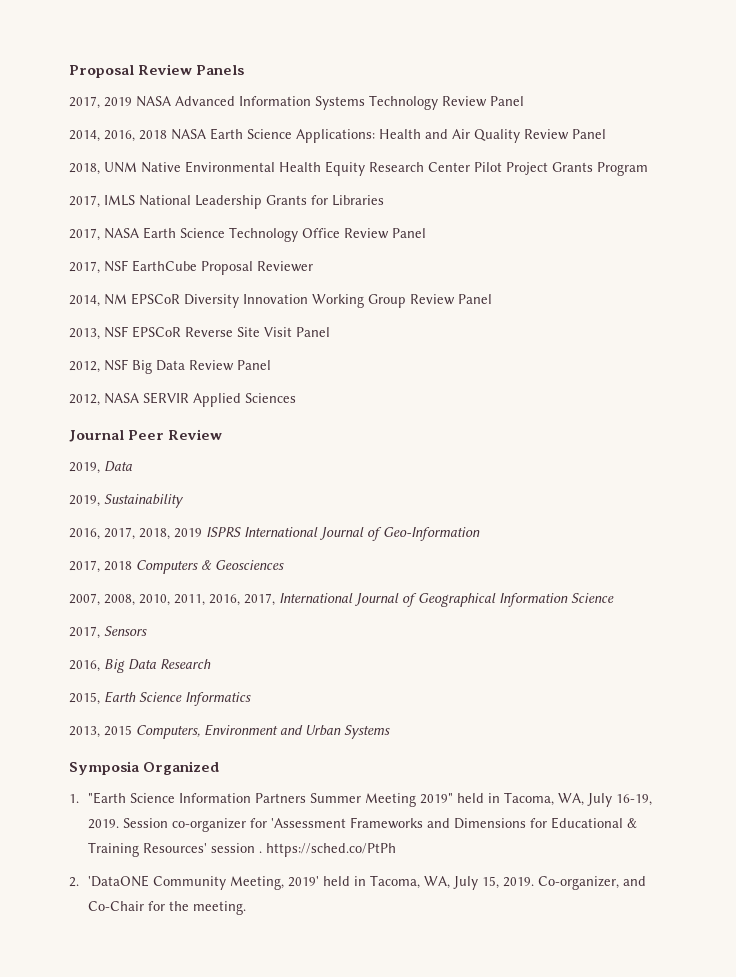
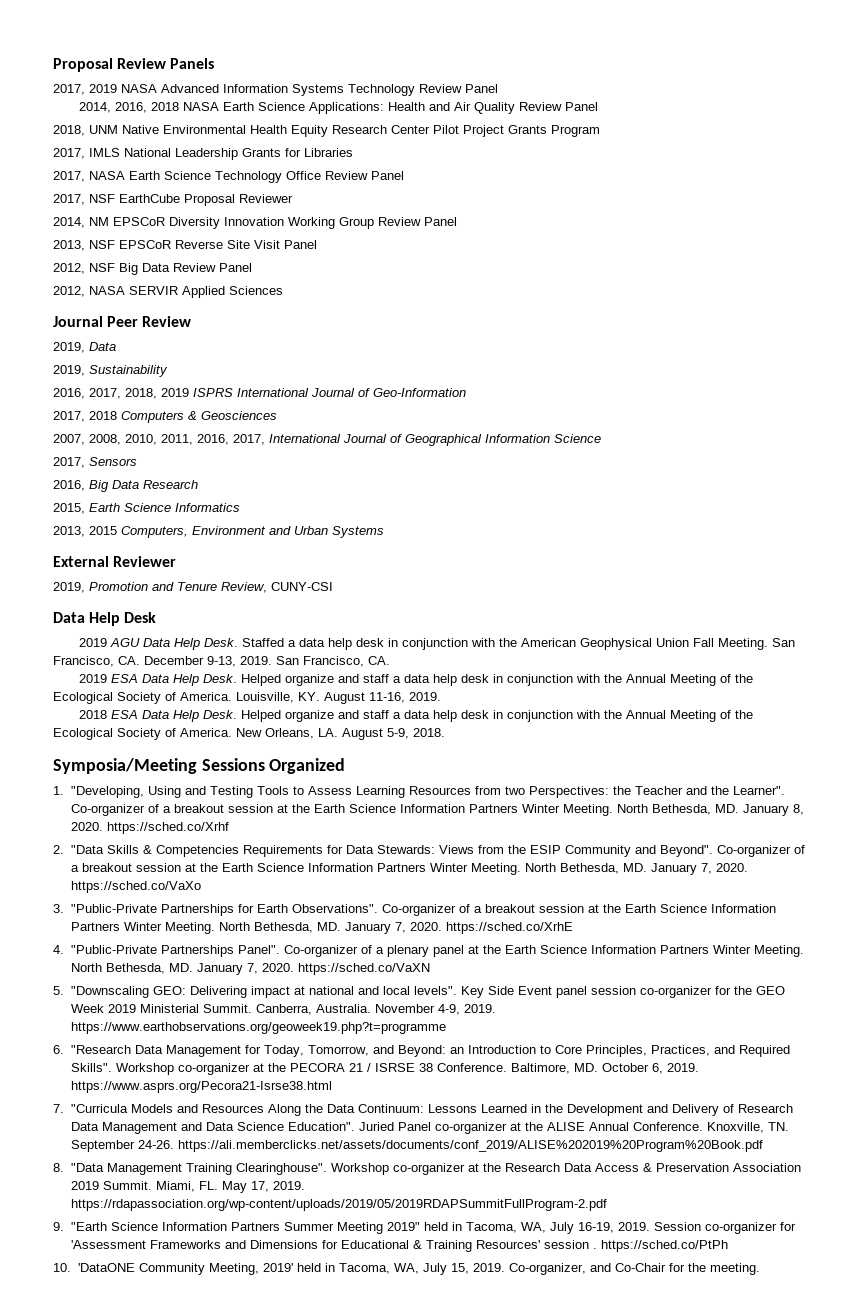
[69,761,220,775] [69,794,79,803] Symposia Organized // 1. -> [53,556,177,567] [53,582,333,593] [53,612,157,626] [79,638,796,650] [53,656,390,667] [79,674,754,686] [53,692,441,704] [79,710,754,722] [53,728,445,740] [53,758,346,774] [53,786,785,798] [70,804,804,816] [70,822,229,834] [53,845,805,857] [70,863,748,875] [70,881,201,893] [53,904,776,916] [70,922,573,934] [53,945,804,957] [70,963,430,975] [53,986,785,998] [70,1004,496,1015] [70,1022,446,1034] [53,1045,790,1057] [70,1063,699,1075] [70,1081,332,1093] [53,1104,793,1116] [70,1122,789,1134] [70,1140,763,1152] [53,1163,801,1175] [70,1181,305,1193] [70,1199,607,1211] [53,1222,64,1231] External Reviewer // 2019, Promotion and Tenure Review, CUNY-CSI // Data Help Desk // 2019 AGU Data Help Desk. Staffed a data help desk in conjunction with the American Geophysical Union Fall Meeting. San Francisco, CA. December 9-13, 2019. San Francisco, CA. // 2019 ESA Data Help Desk. Helped organize and staff a data help desk in conjunction with the Annual Meeting of the Ecological Society of America. Louisville, KY. August 11-16, 2019. // 2018 ESA Data Help Desk. Helped organize and staff a data help desk in conjunction with the Annual Meeting of the Ecological Society of America. New Orleans, LA. August 5-9, 2018. // Symposia/Meeting Sessions Organized // 1. "Developing, Using and Testing Tools to Assess Learning Resources from two Perspectives: the Teacher and the Learner". Co-organizer of a breakout session at the Earth Science Information Partners Winter Meeting. North Bethesda, MD. January 8, 2020. https://sched.co/Xrhf // 2. "Data Skills & Competencies Requirements for Data Stewards: Views from the ESIP Community and Beyond". Co-organizer of a breakout session at the Earth Science Information Partners Winter Meeting. North Bethesda, MD. January 7, 2020. https://sched.co/VaXo // 3. "Public-Private Partnerships for Earth Observations". Co-organizer of a breakout session at the Earth Science Information Partners Winter Meeting. North Bethesda, MD. January 7, 2020. https://sched.co/XrhE // 4. "Public-Private Partnerships Panel". Co-organizer of a plenary panel at the Earth Science Information Partners Winter Meeting. North Bethesda, MD. January 7, 2020. https://sched.co/VaXN // 5. "Downscaling GEO: Delivering impact at national and local levels". Key Side Event panel session co-organizer for the GEO Week 2019 Ministerial Summit. Canberra, Australia. November 4-9, 2019. https://www.earthobservations.org/geoweek19.php?t=programme // 6. "Research Data Management for Today, Tomorrow, and Beyond: an Introduction to Core Principles, Practices, and Required Skills". Workshop co-organizer at the PECORA 21 / ISRSE 38 Conference. Baltimore, MD. October 6, 2019. https://www.asprs.org/Pecora21-Isrse38.html // 7. "Curricula Models and Resources Along the Data Continuum: Lessons Learned in the Development and Delivery of Research Data Management and Data Science Education". Juried Panel co-organizer at the ALISE Annual Conference. Knoxville, TN. September 24-26. https://ali.memberclicks.net/assets/documents/conf_2019/ALISE%202019%20Program%20Book.pdf // 8. "Data Management Training Clearinghouse". Workshop co-organizer at the Research Data Access & Preservation Association 2019 Summit. Miami, FL. May 17, 2019. https://rdapassociation.org/wp-content/uploads/2019/05/2019RDAPSummitFullProgram-2.pdf // 9.
[69,877,79,887] 2. -> [53,1263,71,1272] 10.

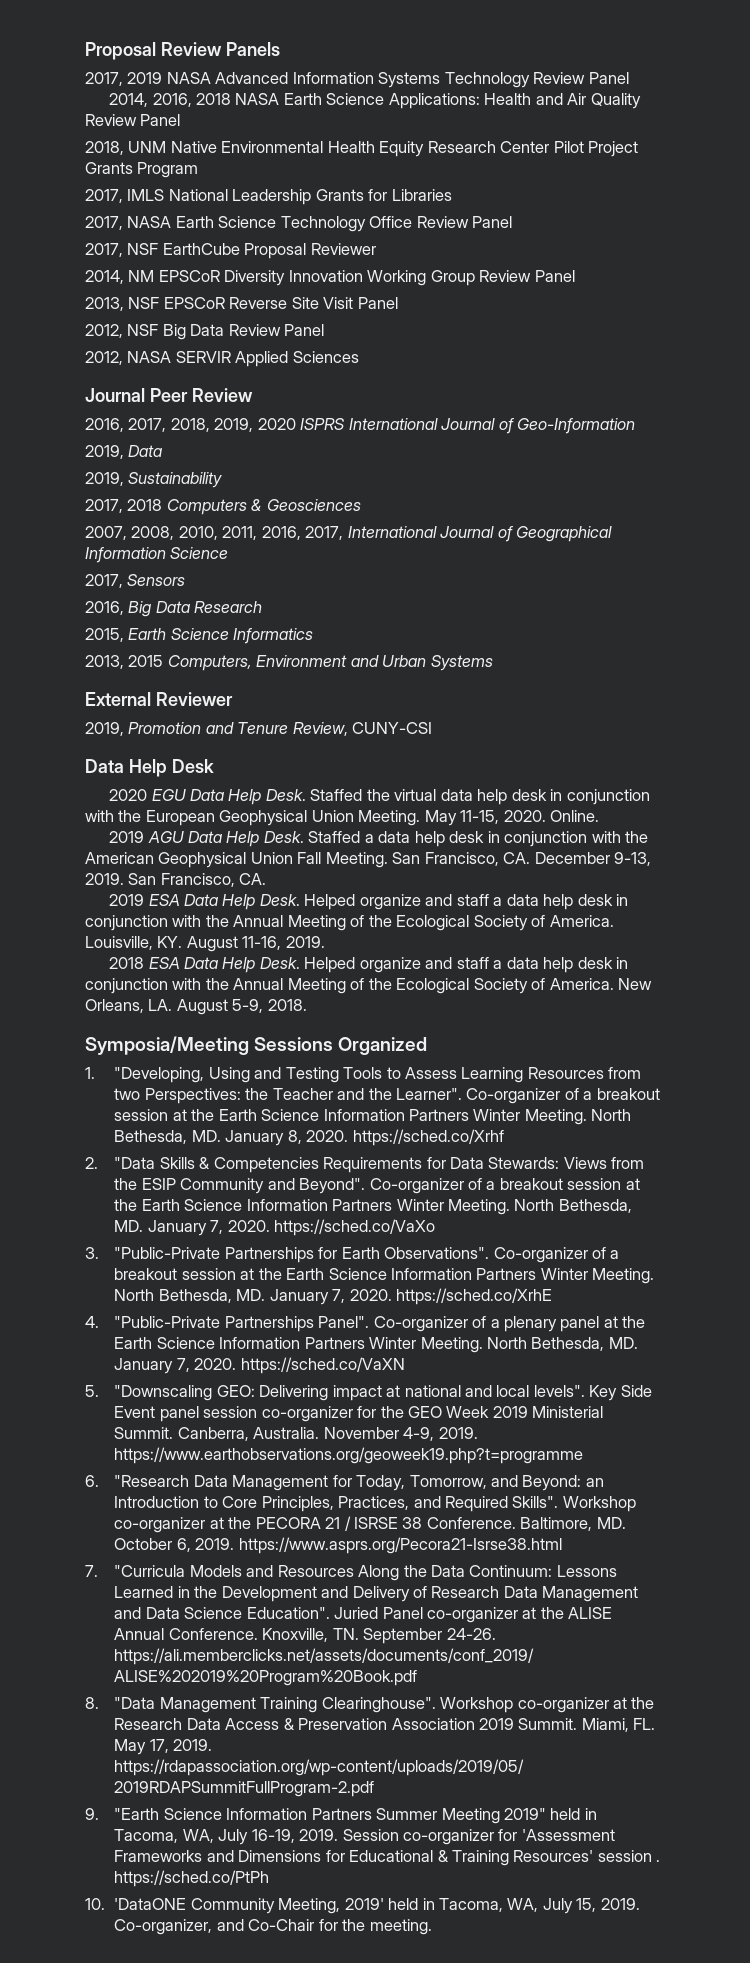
[53,342,116,353] [53,365,168,377] [53,388,466,399] 2019, Data // 2019, Sustainability // 2016, 2017, 2018, 2019 ISPRS International Journal of Geo-Information -> [85,418,636,434] [85,445,163,459] [85,472,223,488] 2016, 2017, 2018, 2019, 2020 ISPRS International Journal of Geo-Information // 2019, Data // 2019, Sustainability
(157, 617) none -> [109,789,650,805] [85,810,600,826] // 2020 EGU Data Help Desk. Staffed the virtual data help desk in conjunction with the European Geophysical Union Meeting. May 11-15, 2020. Online.

